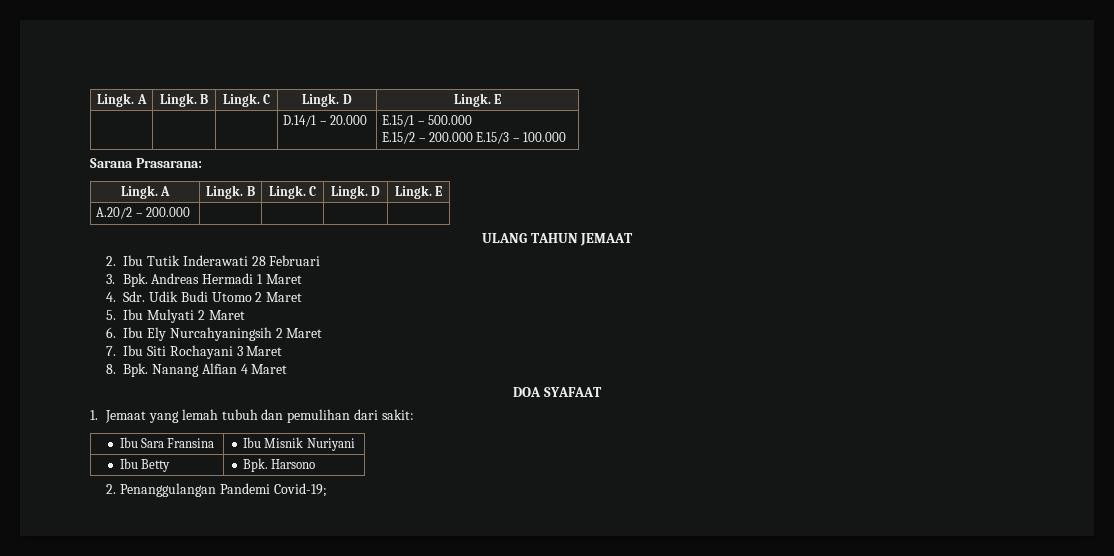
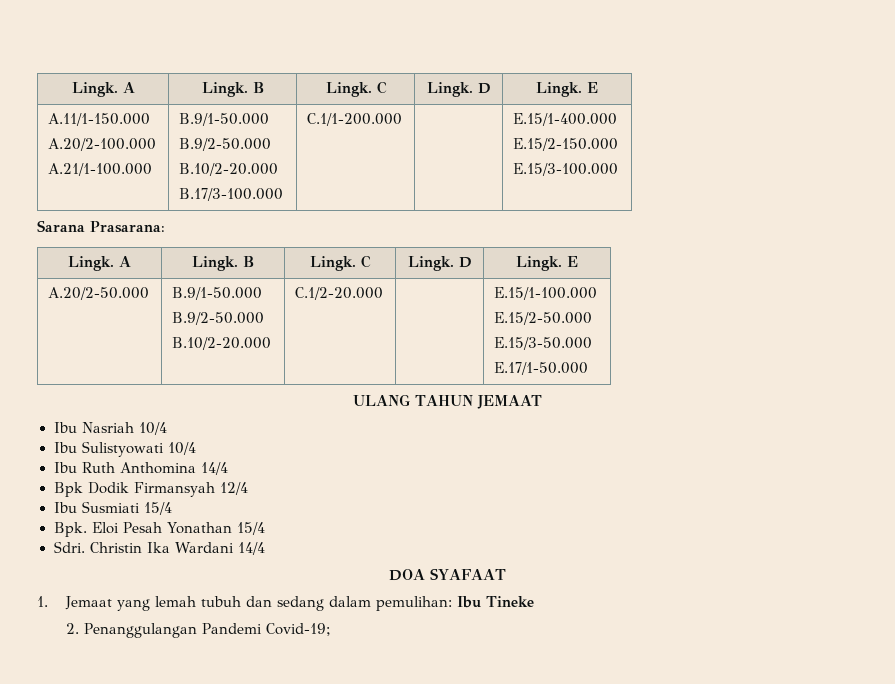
[283,115,367,127] [382,115,472,127] [382,132,567,144] | | | D.14/1 – 20.000 | E.15/1 – 500.000 // E.15/2 – 200.000 E.15/3 – 100.000 -> [48,113,151,126] [48,138,157,151] [48,163,153,176] [179,113,270,126] [179,138,272,151] [179,163,279,176] [179,188,284,201] [307,113,403,126] [513,113,618,126] [513,138,619,151] [513,163,619,176] A.11/1-150.000 // A.20/2-100.000 // A.21/1-100.000 | B.9/1-50.000 // B.9/2-50.000 // B.10/2-20.000 // B.17/3-100.000 | C.1/1-200.000 | | E.15/1-400.000 // E.15/2-150.000 // E.15/3-100.000
[96,207,190,219] [481,233,634,246] [106,255,321,266] [106,273,302,287] [106,291,303,302] [106,309,245,323] [106,327,323,341] [106,345,283,359] [106,363,288,377] A.20/2 – 200.000 | | | | // ULANG TAHUN JEMAAT // 2. Ibu Tutik Inderawati 28 Februari // 3. Bpk. Andreas Hermadi 1 Maret // 4. Sdr. Udik Budi Utomo 2 Maret // 5. Ibu Mulyati 2 Maret // 6. Ibu Ely Nurcahyaningsih 2 Maret // 7. Ibu Siti Rochayani 3 Maret // 8. Bpk. Nanang Alfian 4 Maret -> [48,287,150,300] [172,287,263,300] [172,312,265,325] [172,337,272,350] [295,287,384,300] [494,287,598,300] [494,312,593,325] [494,337,593,350] [494,362,589,375] [352,394,543,409] [53,422,167,435] [53,441,196,457] [53,462,228,475] [53,482,248,497] [53,501,172,515] [53,522,266,537] [53,541,266,555] A.20/2-50.000 | B.9/1-50.000 // B.9/2-50.000 // B.10/2-20.000 | C.1/2-20.000 | | E.15/1-100.000 // E.15/2-50.000 // E.15/3-50.000 // E.17/1-50.000 // ULANG TAHUN JEMAAT // Ibu Nasriah 10/4 // Ibu Sulistyowati 10/4 // Ibu Ruth Anthomina 14/4 // Bpk Dodik Firmansyah 12/4 // Ibu Susmiati 15/4 // Bpk. Eloi Pesah Yonathan 15/4 // Sdri. Christin Ika Wardani 14/4
[287,409,414,423] [119,437,215,448] [242,437,355,451] [119,458,171,472] [242,458,316,472] pemulihan dari sakit: // Ibu Sara Fransina | Ibu Misnik Nuriyani // Ibu Betty | Bpk. Harsono -> [277,596,535,611] sedang dalam pemulihan: Ibu Tineke

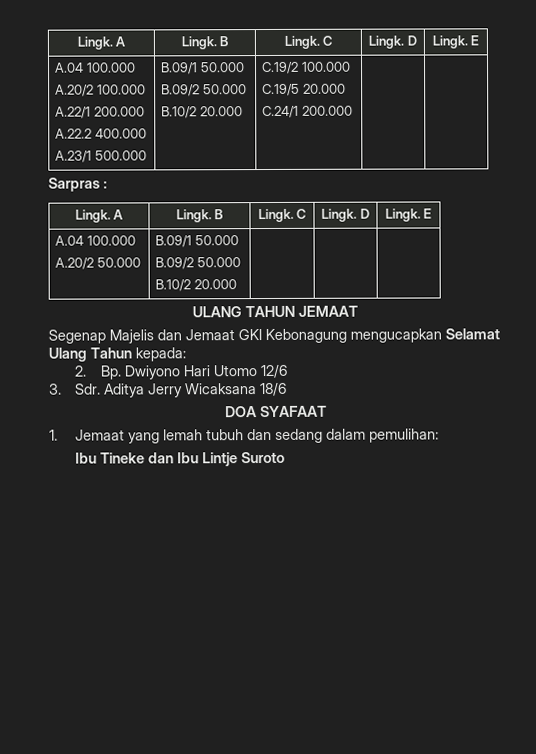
[48,113,151,126] [48,138,157,151] [48,163,153,176] [179,113,270,126] [179,138,272,151] [179,163,279,176] [179,188,284,201] [307,113,403,126] [513,113,618,126] [513,138,619,151] [513,163,619,176] [37,220,165,233] A.11/1-150.000 // A.20/2-100.000 // A.21/1-100.000 | B.9/1-50.000 // B.9/2-50.000 // B.10/2-20.000 // B.17/3-100.000 | C.1/1-200.000 | | E.15/1-400.000 // E.15/2-150.000 // E.15/3-100.000 // Sarana Prasarana: -> [55,62,136,73] [55,84,146,97] [55,106,145,119] [55,128,147,139] [55,150,147,163] [161,62,245,75] [161,84,247,97] [161,106,243,119] [262,61,351,75] [262,83,346,97] [262,105,353,119] [48,177,107,192] A.04 100.000 // A.20/2 100.000 // A.22/1 200.000 // A.22.2 400.000 // A.23/1 500.000 | B.09/1 50.000 // B.09/2 50.000 // B.10/2 20.000 | C.19/2 100.000 // C.19/5 20.000 // C.24/1 200.000 | | // Sarpras :
[48,287,150,300] [172,287,263,300] [172,312,265,325] [172,337,272,350] [295,287,384,300] [494,287,598,300] [494,312,593,325] [494,337,593,350] [494,362,589,375] [352,394,543,409] [53,422,167,435] [53,441,196,457] [53,462,228,475] [53,482,248,497] [53,501,172,515] [53,522,266,537] [53,541,266,555] A.20/2-50.000 | B.9/1-50.000 // B.9/2-50.000 // B.10/2-20.000 | C.1/2-20.000 | | E.15/1-100.000 // E.15/2-50.000 // E.15/3-50.000 // E.17/1-50.000 // ULANG TAHUN JEMAAT // Ibu Nasriah 10/4 // Ibu Sulistyowati 10/4 // Ibu Ruth Anthomina 14/4 // Bpk Dodik Firmansyah 12/4 // Ibu Susmiati 15/4 // Bpk. Eloi Pesah Yonathan 15/4 // Sdri. Christin Ika Wardani 14/4 -> [55,235,136,246] [55,257,141,270] [155,235,239,248] [155,257,241,270] [155,279,237,292] [192,305,358,318] [48,328,500,344] [48,347,186,362] [73,364,288,380] [49,382,287,398] A.04 100.000 // A.20/2 50.000 | B.09/1 50.000 // B.09/2 50.000 // B.10/2 20.000 | | | // ULANG TAHUN JEMAAT // Segenap Majelis dan Jemaat GKI Kebonagung mengucapkan Selamat Ulang Tahun kepada: // 2. Bp. Dwiyono Hari Utomo 12/6 // 3. Sdr. Aditya Jerry Wicaksana 18/6
(453, 603) none -> (439, 435) //
[66,623,332,638] // 2. Penanggulangan Pandemi Covid-19; -> [147,451,285,467] dan Ibu Lintje Suroto

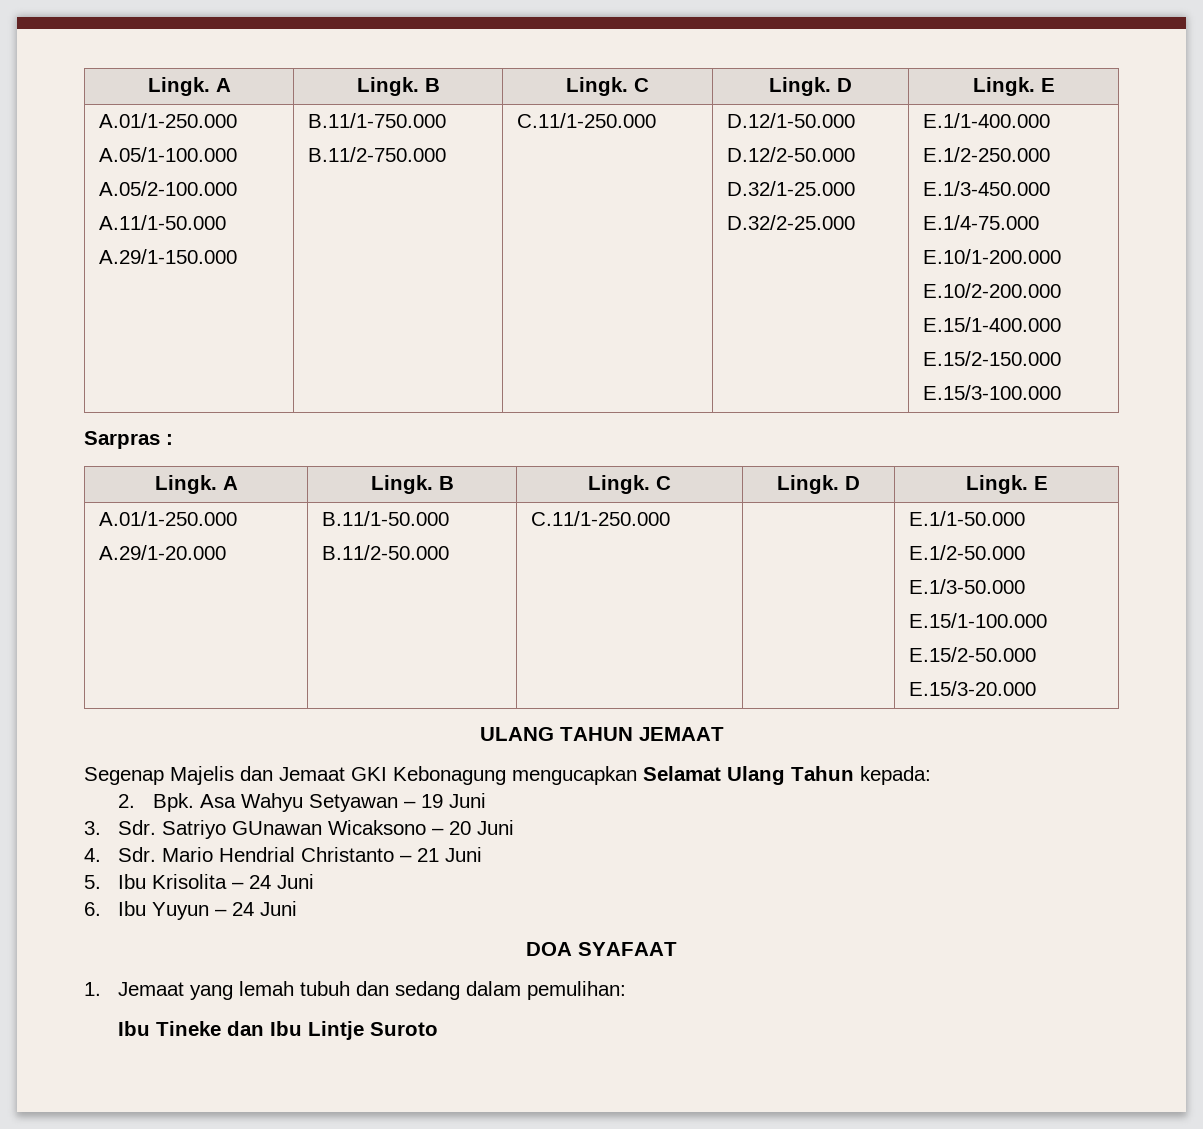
[55,62,136,73] [55,84,146,97] [55,106,145,119] [55,128,147,139] [55,150,147,163] [161,62,245,75] [161,84,247,97] [161,106,243,119] [262,61,351,75] [262,83,346,97] [262,105,353,119] A.04 100.000 // A.20/2 100.000 // A.22/1 200.000 // A.22.2 400.000 // A.23/1 500.000 | B.09/1 50.000 // B.09/2 50.000 // B.10/2 20.000 | C.19/2 100.000 // C.19/5 20.000 // C.24/1 200.000 | | -> [98,113,237,128] [98,147,237,162] [98,181,237,196] [98,215,226,230] [98,249,237,264] [307,113,446,128] [307,147,446,162] [516,113,656,128] [726,113,855,128] [726,147,855,162] [726,181,855,196] [726,215,855,230] [922,113,1050,128] [922,147,1050,162] [922,181,1050,196] [922,215,1039,230] [922,249,1061,264] [922,283,1061,298] [922,317,1061,332] [922,351,1061,366] [922,385,1061,400] A.01/1-250.000 // A.05/1-100.000 // A.05/2-100.000 // A.11/1-50.000 // A.29/1-150.000 | B.11/1-750.000 // B.11/2-750.000 | C.11/1-250.000 | D.12/1-50.000 // D.12/2-50.000 // D.32/1-25.000 // D.32/2-25.000 | E.1/1-400.000 // E.1/2-250.000 // E.1/3-450.000 // E.1/4-75.000 // E.10/1-200.000 // E.10/2-200.000 // E.15/1-400.000 // E.15/2-150.000 // E.15/3-100.000
[55,235,136,246] [55,257,141,270] [155,235,239,248] [155,257,241,270] [155,279,237,292] A.04 100.000 // A.20/2 50.000 | B.09/1 50.000 // B.09/2 50.000 // B.10/2 20.000 | | | -> [98,511,237,526] [98,545,226,560] [321,511,449,526] [321,545,449,560] [530,511,670,526] [908,511,1025,526] [908,545,1025,560] [908,579,1025,594] [908,613,1047,628] [908,647,1036,662] [908,681,1036,696] A.01/1-250.000 // A.29/1-20.000 | B.11/1-50.000 // B.11/2-50.000 | C.11/1-250.000 | | E.1/1-50.000 // E.1/2-50.000 // E.1/3-50.000 // E.15/1-100.000 // E.15/2-50.000 // E.15/3-20.000
[99,364,288,380] [49,382,287,398] Bp. Dwiyono Hari Utomo 12/6 // 3. Sdr. Aditya Jerry Wicaksana 18/6 -> [152,793,486,812] [84,820,515,839] [84,847,483,862] [84,874,315,889] [84,901,298,920] Bpk. Asa Wahyu Setyawan – 19 Juni // 3. Sdr. Satriyo GUnawan Wicaksono – 20 Juni // 4. Sdr. Mario Hendrial Christanto – 21 Juni // 5. Ibu Krisolita – 24 Juni // 6. Ibu Yuyun – 24 Juni

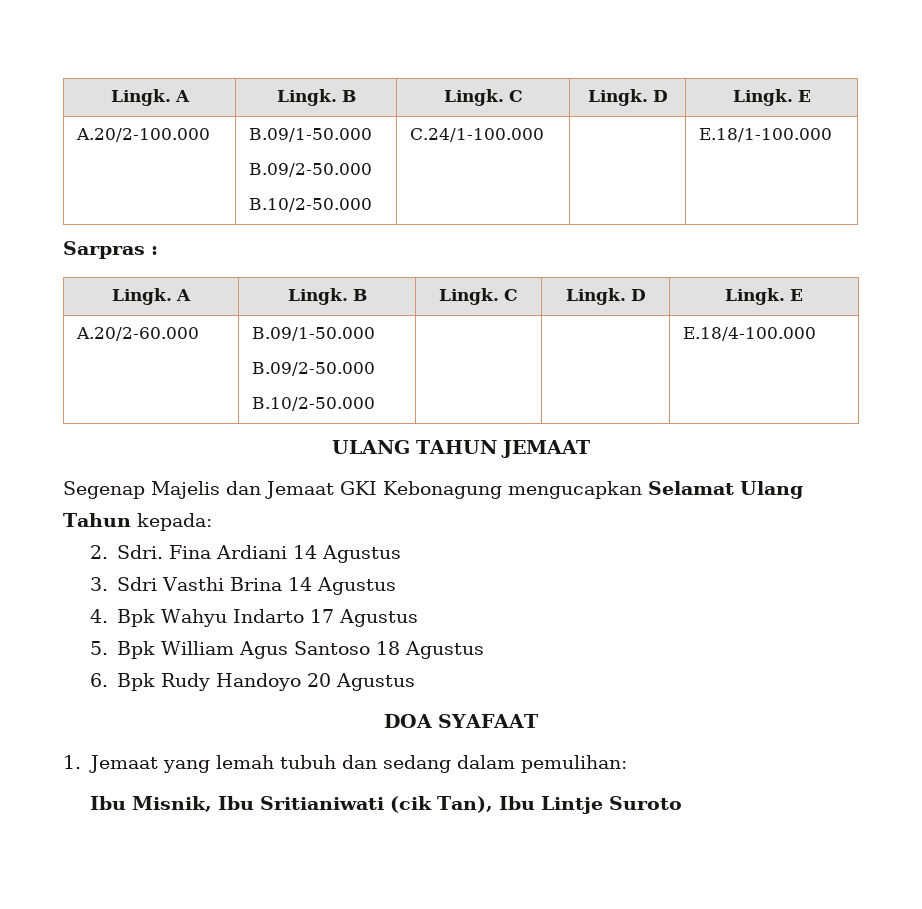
[98,113,237,128] [98,147,237,162] [98,181,237,196] [98,215,226,230] [98,249,237,264] [307,113,446,128] [307,147,446,162] [516,113,656,128] [726,113,855,128] [726,147,855,162] [726,181,855,196] [726,215,855,230] [922,113,1050,128] [922,147,1050,162] [922,181,1050,196] [922,215,1039,230] [922,249,1061,264] [922,283,1061,298] [922,317,1061,332] [922,351,1061,366] [922,385,1061,400] A.01/1-250.000 // A.05/1-100.000 // A.05/2-100.000 // A.11/1-50.000 // A.29/1-150.000 | B.11/1-750.000 // B.11/2-750.000 | C.11/1-250.000 | D.12/1-50.000 // D.12/2-50.000 // D.32/1-25.000 // D.32/2-25.000 | E.1/1-400.000 // E.1/2-250.000 // E.1/3-450.000 // E.1/4-75.000 // E.10/1-200.000 // E.10/2-200.000 // E.15/1-400.000 // E.15/2-150.000 // E.15/3-100.000 -> [75,128,210,142] [248,128,372,142] [248,163,372,177] [248,198,372,212] [409,128,544,142] [698,128,832,142] A.20/2-100.000 | B.09/1-50.000 // B.09/2-50.000 // B.10/2-50.000 | C.24/1-100.000 | | E.18/1-100.000
[98,511,237,526] [98,545,226,560] [321,511,449,526] [321,545,449,560] [530,511,670,526] [908,511,1025,526] [908,545,1025,560] [908,579,1025,594] [908,613,1047,628] [908,647,1036,662] [908,681,1036,696] A.01/1-250.000 // A.29/1-20.000 | B.11/1-50.000 // B.11/2-50.000 | C.11/1-250.000 | | E.1/1-50.000 // E.1/2-50.000 // E.1/3-50.000 // E.15/1-100.000 // E.15/2-50.000 // E.15/3-20.000 -> [75,327,199,341] [251,327,375,341] [251,362,375,376] [251,397,375,411] [682,327,816,341] A.20/2-60.000 | B.09/1-50.000 // B.09/2-50.000 // B.10/2-50.000 | | | E.18/4-100.000
[152,793,486,812] [84,820,515,839] [84,847,483,862] [84,874,315,889] [84,901,298,920] Bpk. Asa Wahyu Setyawan – 19 Juni // 3. Sdr. Satriyo GUnawan Wicaksono – 20 Juni // 4. Sdr. Mario Hendrial Christanto – 21 Juni // 5. Ibu Krisolita – 24 Juni // 6. Ibu Yuyun – 24 Juni -> [117,545,402,563] [89,577,397,595] [89,609,419,627] [89,641,485,659] [89,673,416,691] Sdri. Fina Ardiani 14 Agustus // 3. Sdri Vasthi Brina 14 Agustus // 4. Bpk Wahyu Indarto 17 Agustus // 5. Bpk William Agus Santoso 18 Agustus // 6. Bpk Rudy Handoyo 20 Agustus
[156,1021,265,1036] Tineke dan -> [131,796,493,813] Misnik, Ibu Sritianiwati (cik Tan),

